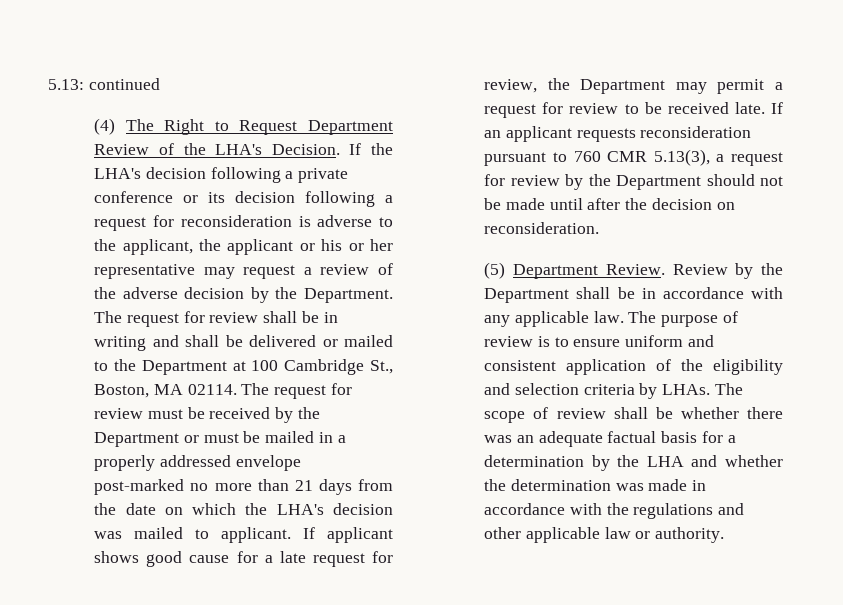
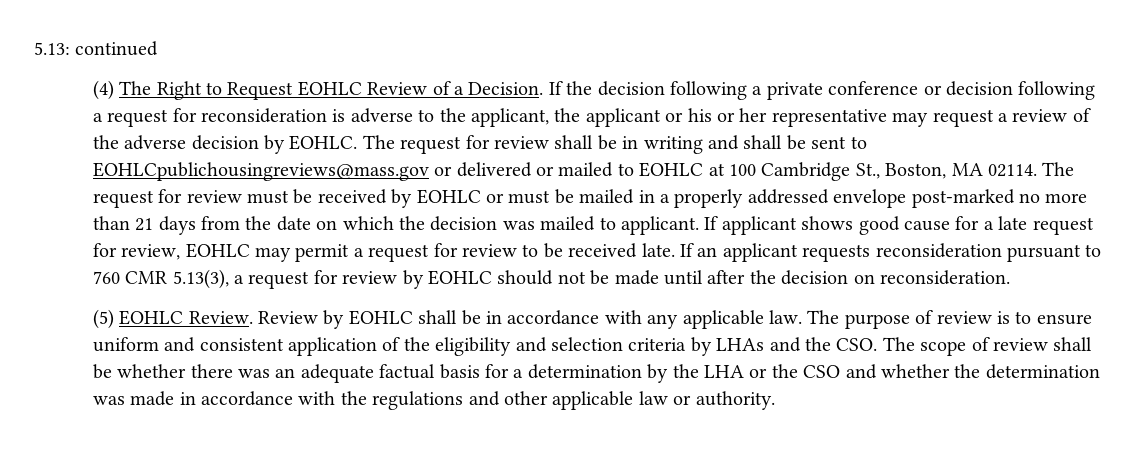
[307,120,393,135] Department -> [297,81,362,96] EOHLC
[183,143,263,155] the LHA's -> [453,86,464,95] a
[94,168,142,179] LHA's -> (593, 88) none
[208,192,226,203] its -> (942, 90) none
[275,287,393,303] the Department. -> [289,135,358,150] EOHLC.
(243, 341) none -> [811,136,867,149] [92,162,453,181] sent to EOHLCpublichousingreviews@mass.gov or
[114,359,227,375] the Department -> [639,162,704,177] EOHLC
[297,407,320,419] [94,432,180,447] the Department -> [416,189,481,204] EOHLC
[276,504,324,515] LHA's -> (425, 223) none
[547,78,666,94] the Department -> [185,243,250,258] EOHLC
[588,174,702,190] the Department -> [427,270,492,285] EOHLC
[513,264,599,279] Department -> [119,310,184,325] EOHLC
[761,263,783,275] [484,288,570,303] the Department -> [348,310,413,325] EOHLC
[662,384,711,395] LHAs. -> [716,337,878,352] LHAs and the CSO.
(684, 461) none -> [749,364,841,378] or the CSO

